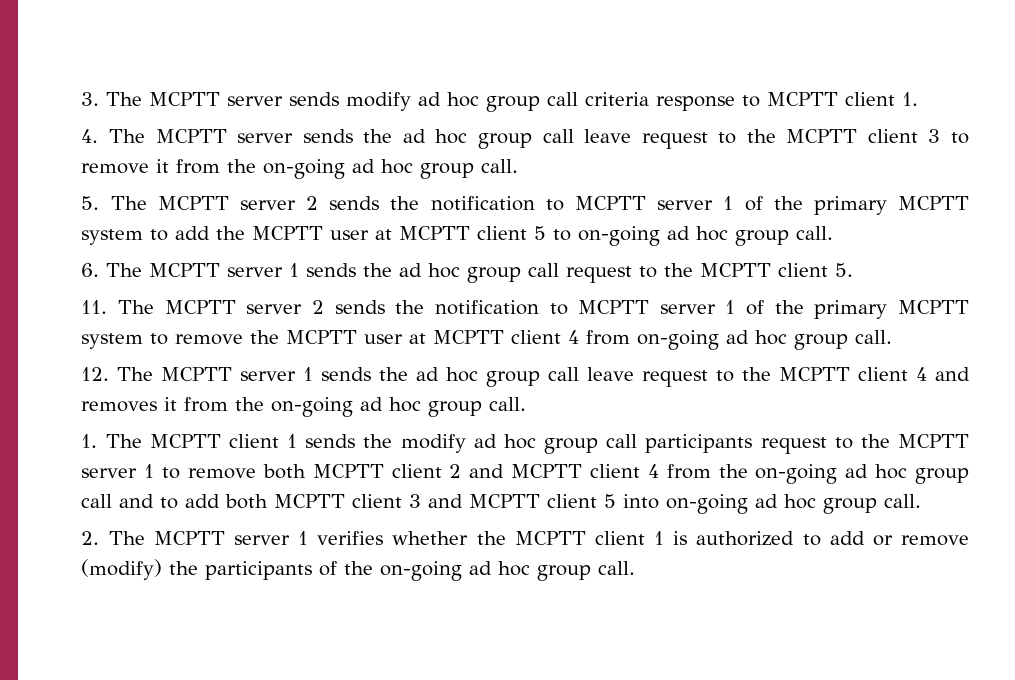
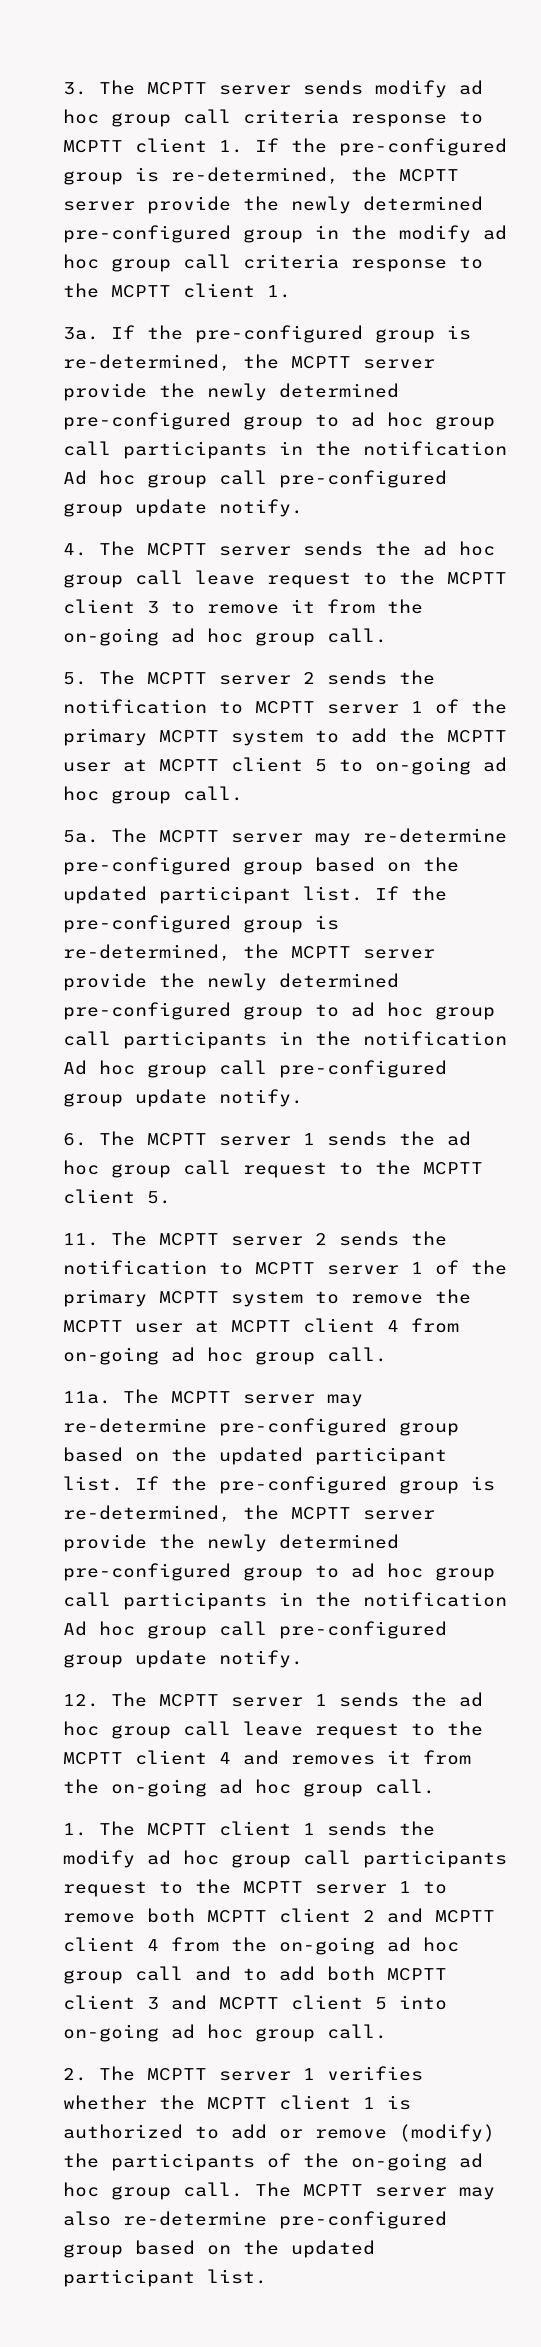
(919, 99) none -> [255,138,508,156] [63,167,460,185] [63,196,484,214] [63,225,508,243] [63,254,484,272] [63,283,292,298] [63,325,472,343] [63,354,436,371] [63,383,400,401] [63,412,496,430] [63,441,508,459] [63,470,448,488] [63,499,304,517] If the pre-configured group is re-determined, the MCPTT server provide the newly determined pre-configured group in the modify ad hoc group call criteria response to the MCPTT client 1. // 3a. If the pre-configured group is re-determined, the MCPTT server provide the newly determined pre-configured group to ad hoc group call participants in the notification Ad hoc group call pre-configured group update notify.
(834, 233) none -> [63,828,508,846] [63,857,460,875] [63,886,448,904] [63,915,340,933] [63,944,436,961] [63,973,400,991] [63,1002,496,1020] [63,1031,508,1049] [63,1060,448,1078] [63,1089,304,1107] // 5a. The MCPTT server may re-determine pre-configured group based on the updated participant list. If the pre-configured group is re-determined, the MCPTT server provide the newly determined pre-configured group to ad hoc group call participants in the notification Ad hoc group call pre-configured group update notify.
(893, 337) none -> [63,1389,364,1407] [63,1418,460,1436] [63,1447,448,1465] [63,1476,496,1494] [63,1505,436,1522] [63,1534,400,1552] [63,1563,496,1581] [63,1592,508,1610] [63,1621,448,1639] [63,1650,304,1668] // 11a. The MCPTT server may re-determine pre-configured group based on the updated participant list. If the pre-configured group is re-determined, the MCPTT server provide the newly determined pre-configured group to ad hoc group call participants in the notification Ad hoc group call pre-configured group update notify.
(636, 568) none -> [255,2182,496,2200] [63,2211,448,2229] [63,2240,376,2258] [63,2269,268,2287] The MCPTT server may also re-determine pre-configured group based on the updated participant list.

